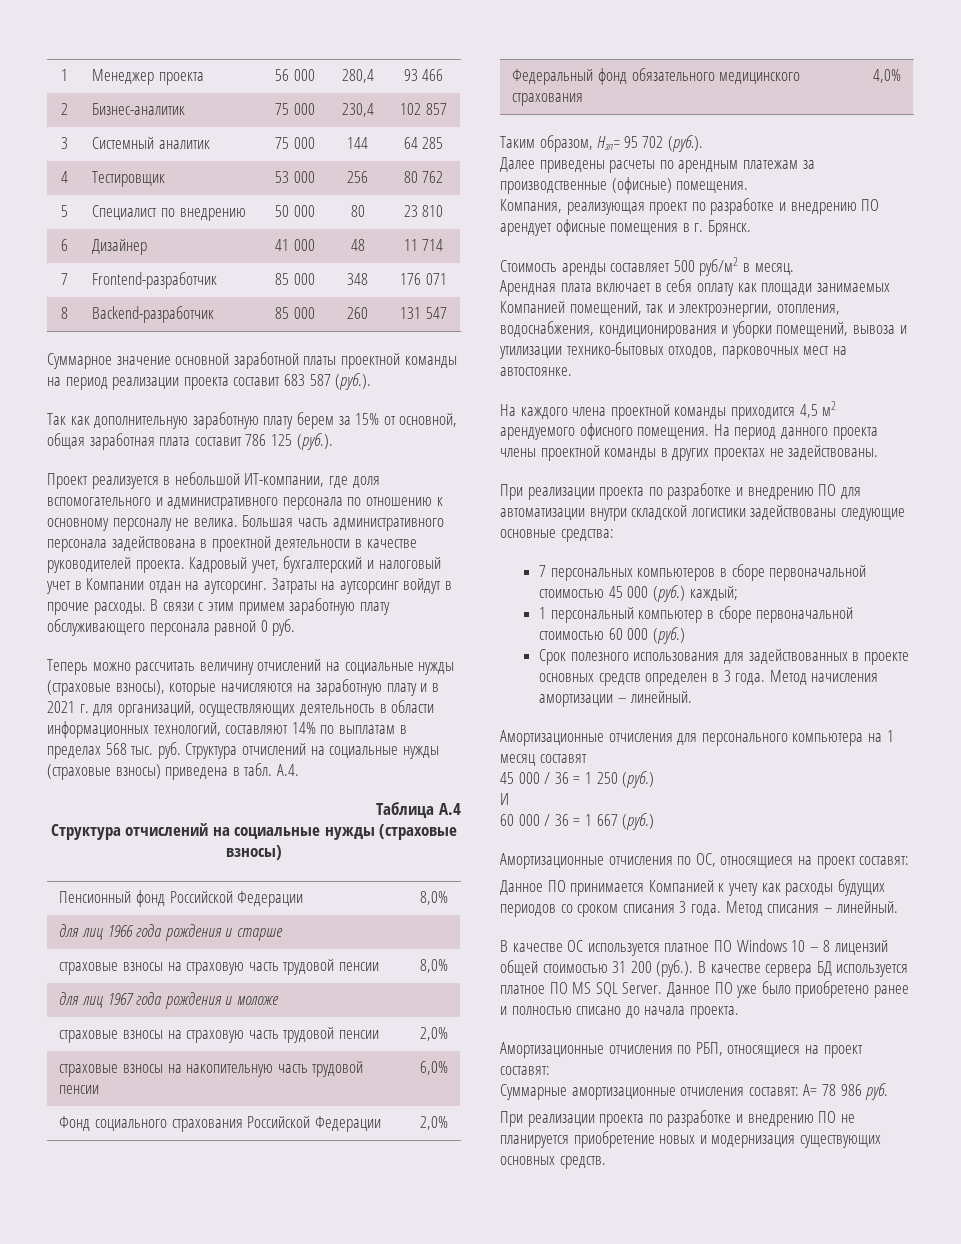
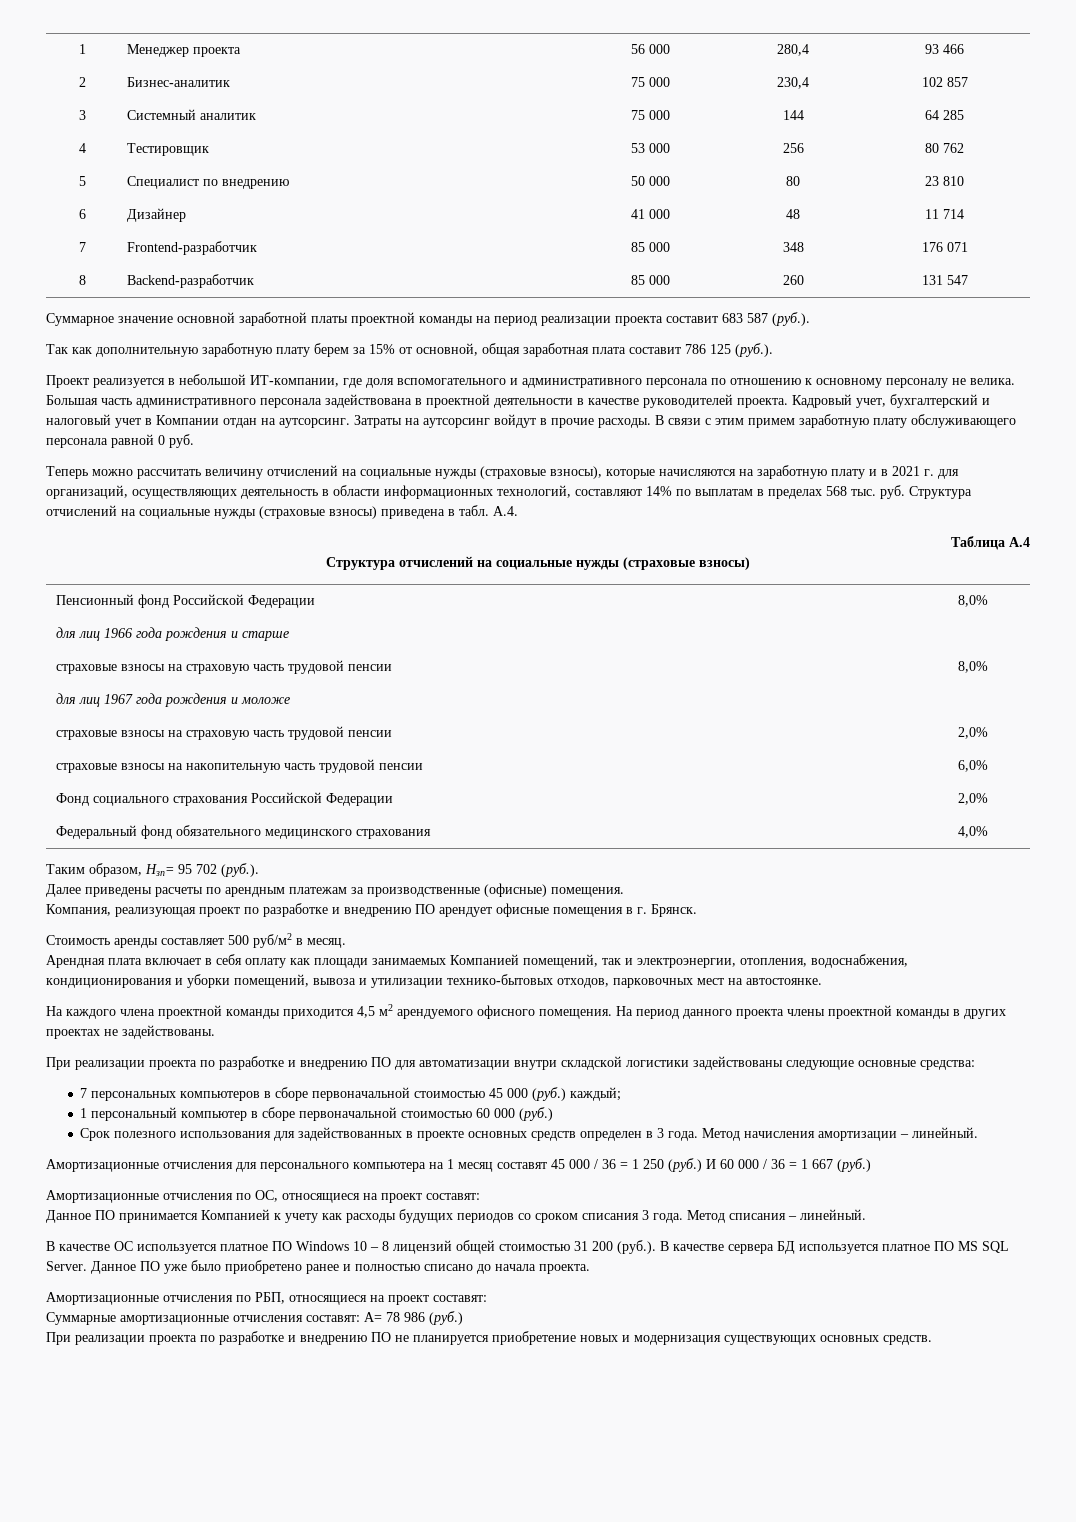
(587, 758) // -> (547, 1165) none
(655, 779) // -> (702, 1165) none
(509, 799) // -> (716, 1164) none
[865,1083,889,1100] руб. -> [429,1311,463,1325] (руб.)

